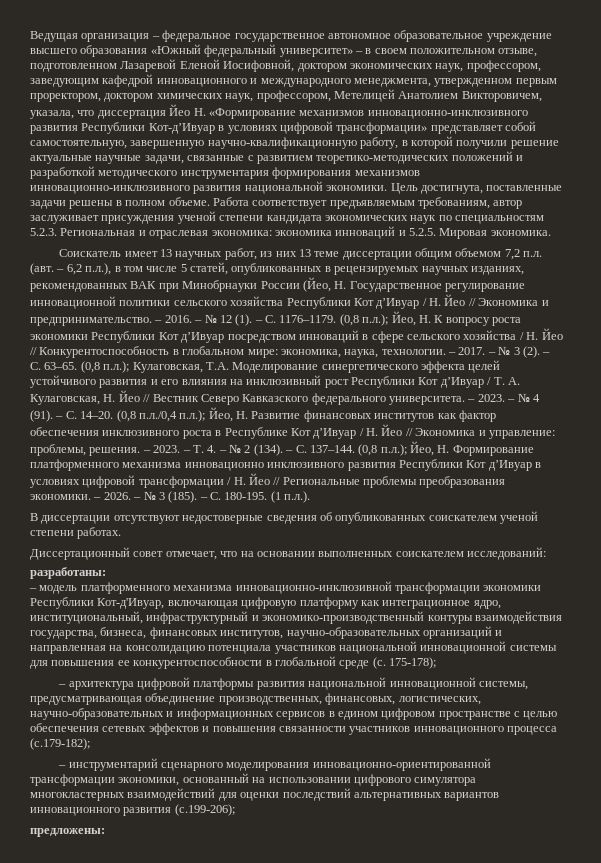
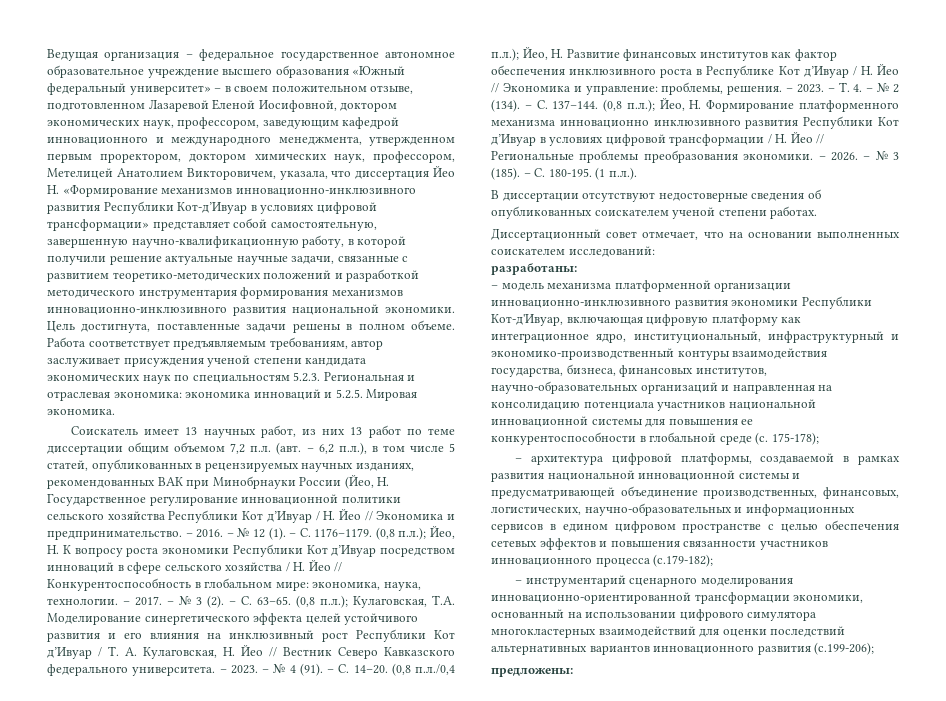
(311, 253) none -> [368,425,422,438] работ по
[80,581,480,594] платформенного механизма инновационно-инклюзивной трансформации -> [547,280,792,292] [491,299,728,309] механизма платформенной организации инновационно-инклюзивного развития
[193,677,528,690] [30,696,142,705] платформы развития национальной инновационной системы, предусматривающая -> [680,453,900,465] [491,470,801,482] [491,487,615,499] платформы, создаваемой в рамках развития национальной инновационной системы и предусматривающей

